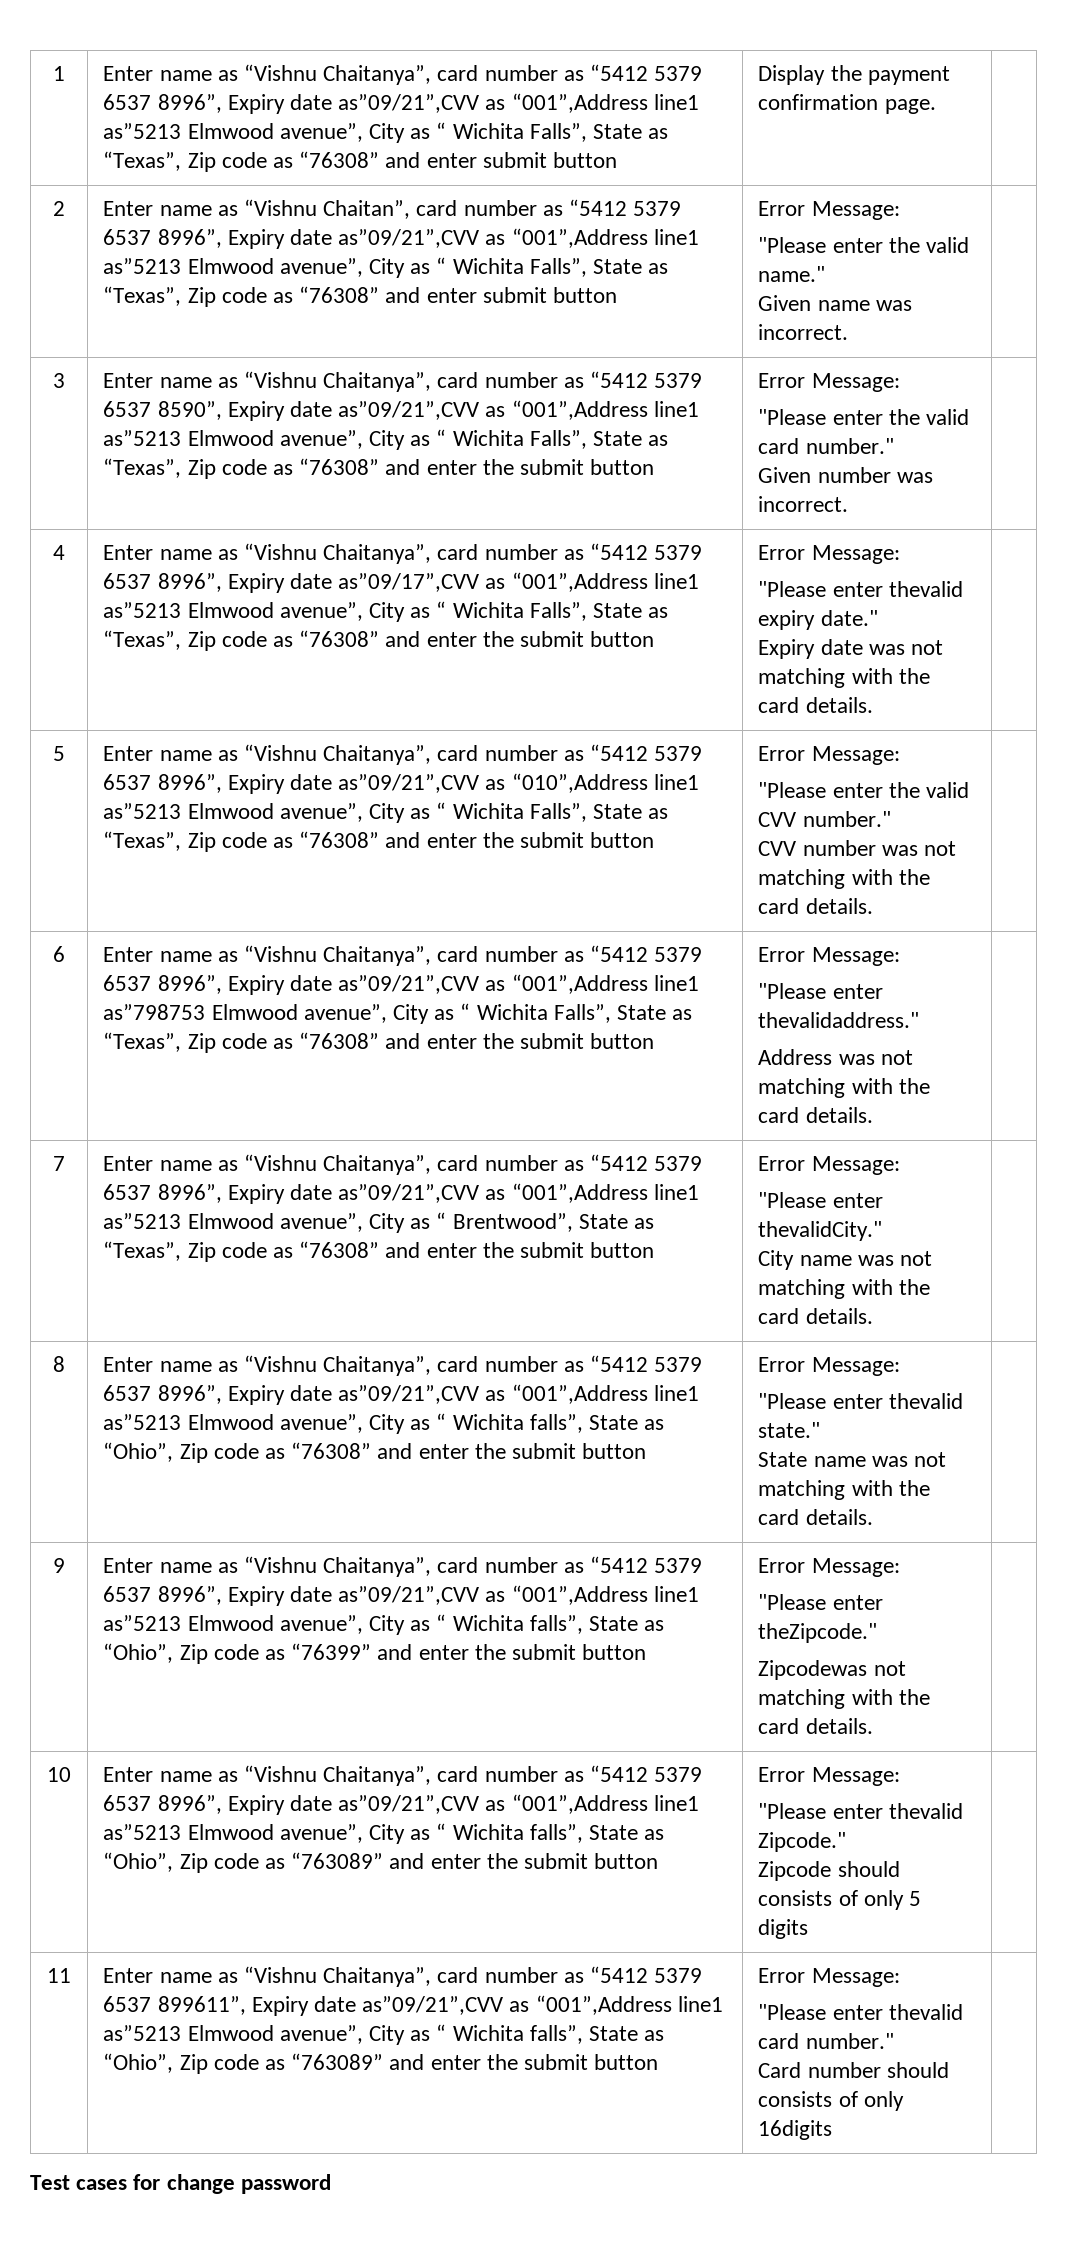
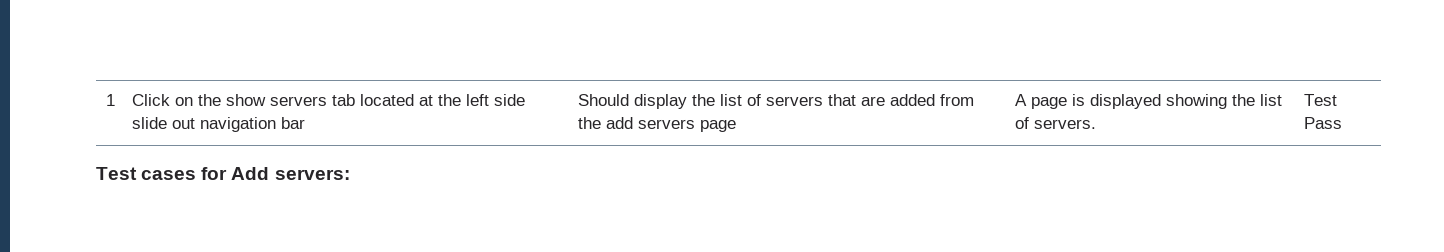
[103,64,703,85] [103,93,699,114] [103,122,669,143] [103,151,617,172] [758,65,950,85] [758,94,936,114] [53,201,65,216] [103,199,682,219] [103,228,699,249] [103,257,669,278] [103,286,617,307] [758,201,900,220] [758,237,969,253] [758,266,826,282] [758,295,912,311] [758,324,849,340] [53,373,65,388] [103,371,703,392] [103,400,699,421] [103,429,669,450] [103,458,655,479] [758,373,900,392] [758,409,969,425] [758,438,894,454] [758,467,933,483] [758,496,849,512] [53,545,65,560] [103,543,703,564] [103,572,699,593] [103,601,669,622] [103,630,655,651] [758,545,900,564] [758,581,963,597] [758,610,878,630] [758,639,943,659] [758,668,930,688] [758,697,873,713] [53,746,65,761] [103,744,703,765] [103,773,699,794] [103,802,669,823] [103,831,655,852] [758,746,900,765] [758,782,969,798] [758,811,891,827] [758,840,956,856] [758,869,930,889] [758,898,873,914] [53,946,65,962] [103,945,703,966] [103,974,699,995] [103,1003,693,1024] [103,1032,655,1053] [758,947,900,966] [758,983,883,999] [758,1012,920,1028] [758,1049,913,1065] [758,1078,930,1098] [758,1107,873,1123] [53,1156,65,1171] [103,1154,703,1175] [103,1183,699,1204] [103,1212,654,1233] [103,1241,655,1262] [758,1156,900,1175] [758,1192,883,1208] [758,1221,883,1241] [758,1250,932,1270] [758,1279,930,1299] [758,1308,873,1324] [53,1356,65,1372] [103,1355,703,1376] [103,1384,699,1405] [103,1413,665,1434] [103,1442,647,1463] [758,1357,900,1376] [758,1393,963,1409] [758,1422,821,1438] [758,1452,946,1467] [758,1480,930,1500] [758,1509,873,1525] [53,1558,65,1573] [103,1556,703,1577] [103,1585,699,1606] [103,1614,665,1635] [103,1643,647,1664] [758,1558,900,1577] [758,1594,883,1610] [758,1623,878,1643] [758,1660,906,1680] [758,1689,930,1709] [758,1718,873,1734] [47,1767,71,1782] [103,1765,703,1786] [103,1794,699,1815] [103,1823,665,1844] [103,1852,659,1873] [758,1767,900,1786] [758,1803,963,1819] [758,1832,847,1852] [758,1861,900,1881] [758,1890,921,1910] [758,1919,809,1939] [47,1968,71,1983] [103,1966,703,1987] [103,1995,723,2016] [103,2024,665,2045] [103,2053,659,2074] [758,1968,900,1987] [758,2004,963,2020] [758,2033,894,2049] [758,2062,949,2078] [758,2091,904,2111] [758,2120,833,2140] Enter name as “Vishnu Chaitanya”, card number as “5412 5379 6537 8996”, Expiry date as”09/21”,CVV as “001”,Address line1 as”5213 Elmwood avenue”, City as “ Wichita Falls”, State as “Texas”, Zip code as “76308” and enter submit button | Display the payment confirmation page. | // 2 | Enter name as “Vishnu Chaitan”, card number as “5412 5379 6537 8996”, Expiry date as”09/21”,CVV as “001”,Address line1 as”5213 Elmwood avenue”, City as “ Wichita Falls”, State as “Texas”, Zip code as “76308” and enter submit button | Error Message: // "Please enter the valid name." // Given name was incorrect. | // 3 | Enter name as “Vishnu Chaitanya”, card number as “5412 5379 6537 8590”, Expiry date as”09/21”,CVV as “001”,Address line1 as”5213 Elmwood avenue”, City as “ Wichita Falls”, State as “Texas”, Zip code as “76308” and enter the submit button | Error Message: // "Please enter the valid card number." // Given number was incorrect. | // 4 | Enter name as “Vishnu Chaitanya”, card number as “5412 5379 6537 8996”, Expiry date as”09/17”,CVV as “001”,Address line1 as”5213 Elmwood avenue”, City as “ Wichita Falls”, State as “Texas”, Zip code as “76308” and enter the submit button | Error Message: // "Please enter thevalid expiry date." // Expiry date was not matching with the card details. | // 5 | Enter name as “Vishnu Chaitanya”, card number as “5412 5379 6537 8996”, Expiry date as”09/21”,CVV as “010”,Address line1 as”5213 Elmwood avenue”, City as “ Wichita Falls”, State as “Texas”, Zip code as “76308” and enter the submit button | Error Message: // "Please enter the valid CVV number." // CVV number was not matching with the card details. | // 6 | Enter name as “Vishnu Chaitanya”, card number as “5412 5379 6537 8996”, Expiry date as”09/21”,CVV as “001”,Address line1 as”798753 Elmwood avenue”, City as “ Wichita Falls”, State as “Texas”, Zip code as “76308” and enter the submit button | Error Message: // "Please enter thevalidaddress." // Address was not matching with the card details. | // 7 | Enter name as “Vishnu Chaitanya”, card number as “5412 5379 6537 8996”, Expiry date as”09/21”,CVV as “001”,Address line1 as”5213 Elmwood avenue”, City as “ Brentwood”, State as “Texas”, Zip code as “76308” and enter the submit button | Error Message: // "Please enter thevalidCity." // City name was not matching with the card details. | // 8 | Enter name as “Vishnu Chaitanya”, card number as “5412 5379 6537 8996”, Expiry date as”09/21”,CVV as “001”,Address line1 as”5213 Elmwood avenue”, City as “ Wichita falls”, State as “Ohio”, Zip code as “76308” and enter the submit button | Error Message: // "Please enter thevalid state." // State name was not matching with the card details. | // 9 | Enter name as “Vishnu Chaitanya”, card number as “5412 5379 6537 8996”, Expiry date as”09/21”,CVV as “001”,Address line1 as”5213 Elmwood avenue”, City as “ Wichita falls”, State as “Ohio”, Zip code as “76399” and enter the submit button | Error Message: // "Please enter theZipcode." // Zipcodewas not matching with the card details. | // 10 | Enter name as “Vishnu Chaitanya”, card number as “5412 5379 6537 8996”, Expiry date as”09/21”,CVV as “001”,Address line1 as”5213 Elmwood avenue”, City as “ Wichita falls”, State as “Ohio”, Zip code as “763089” and enter the submit button | Error Message: // "Please enter thevalid Zipcode." // Zipcode should consists of only 5 digits | // 11 | Enter name as “Vishnu Chaitanya”, card number as “5412 5379 6537 899611”, Expiry date as”09/21”,CVV as “001”,Address line1 as”5213 Elmwood avenue”, City as “ Wichita falls”, State as “Ohio”, Zip code as “763089” and enter the submit button | Error Message: // "Please enter thevalid card number." // Card number should consists of only 16digits | -> [131,94,525,106] [131,117,305,132] [577,94,974,109] [577,117,736,132] [1014,94,1282,109] [1014,117,1096,129] [1303,94,1337,106] [1303,117,1342,129] Click on the show servers tab located at the left side slide out navigation bar | Should display the list of servers that are added from the add servers page | A page is displayed showing the list of servers. | Test Pass
[166,2174,331,2194] change password -> [231,167,350,180] Add servers:

